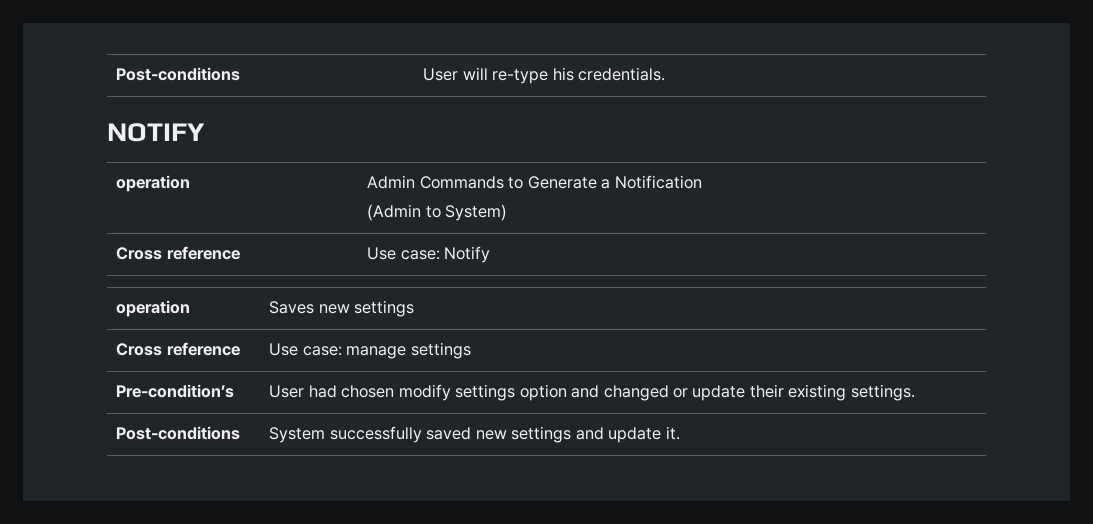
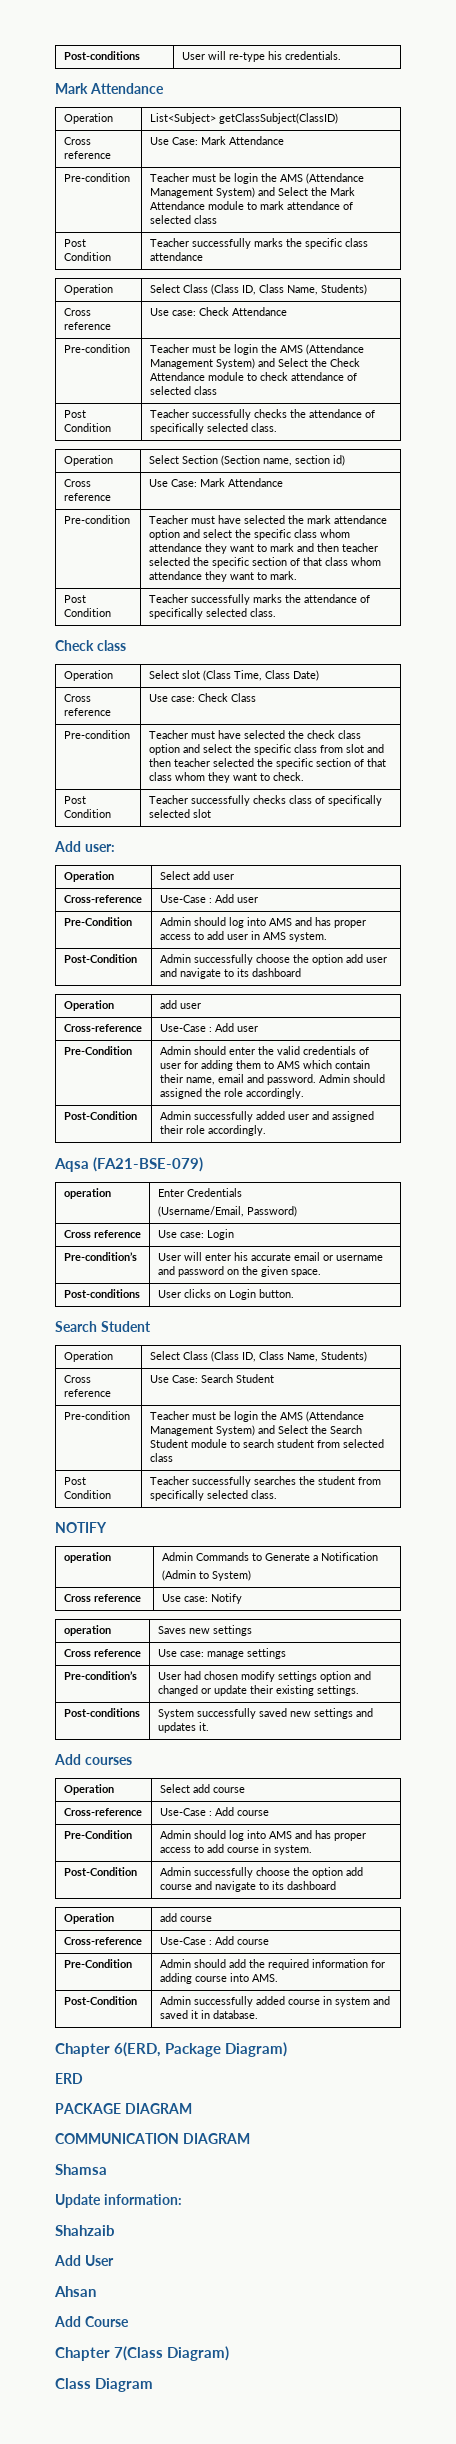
(666, 74) none -> [55,83,164,94] [63,113,113,124] [149,113,338,124] [63,137,91,145] [63,151,111,159] [149,136,284,145] [63,173,130,182] [149,173,364,184] [149,187,355,198] [149,201,353,210] [149,215,217,224] [63,239,86,247] [63,252,111,261] [149,238,368,249] [149,252,203,261] [63,284,113,295] [149,284,367,295] [63,308,91,316] [63,322,111,330] [149,307,287,316] [63,344,130,353] [149,344,364,355] [149,358,360,369] [149,372,357,381] [149,386,217,395] [63,410,86,418] [63,423,111,432] [149,409,375,420] [149,423,277,434] [63,455,113,466] [148,455,345,466] [63,479,91,487] [63,493,111,501] [148,478,283,487] [63,515,130,524] [148,515,387,524] [148,529,350,540] [148,543,378,554] [148,557,381,568] [148,571,297,582] [63,595,86,603] [63,608,111,617] [148,594,370,605] [148,608,276,619] [55,640,126,651] [63,670,113,681] [148,670,319,681] [63,694,91,702] [63,708,111,716] [148,693,256,702] [63,730,130,739] [148,730,361,739] [148,744,384,755] [148,758,386,769] [148,772,304,783] [63,796,86,804] [63,809,111,818] [148,795,382,806] [148,809,211,818] [54,841,115,852] [63,871,114,882] [159,871,234,880] [63,895,142,903] [159,894,258,903] [63,917,132,926] [159,917,366,928] [159,931,327,942] [63,954,137,963] [159,954,387,965] [159,968,301,979] [63,1000,114,1011] [159,1000,201,1009] [63,1024,142,1032] [159,1023,258,1032] [63,1046,132,1055] [159,1046,369,1055] [159,1060,370,1071] [159,1074,385,1085] [159,1088,304,1099] [63,1111,137,1120] [159,1111,374,1122] [159,1125,266,1136] [54,1157,203,1172] [63,1188,111,1199] [157,1188,242,1197] [157,1206,297,1217] [63,1230,141,1238] [157,1229,234,1240] [63,1252,137,1261] [157,1252,383,1261] [157,1266,321,1277] [63,1289,140,1298] [157,1289,294,1300] [55,1321,151,1332] [63,1351,113,1362] [149,1351,367,1362] [63,1375,91,1383] [63,1389,111,1397] [149,1374,274,1383] [63,1411,130,1420] [149,1411,364,1422] [149,1425,362,1436] [149,1439,384,1448] [149,1453,173,1462] [63,1477,86,1485] [63,1490,111,1499] [149,1476,381,1487] [149,1490,277,1501] // Mark Attendance // Operation | List<Subject> getClassSubject(ClassID) // Cross reference | Use Case: Mark Attendance // Pre-condition | Teacher must be login the AMS (Attendance Management System) and Select the Mark Attendance module to mark attendance of selected class // Post Condition | Teacher successfully marks the specific class attendance // Operation | Select Class (Class ID, Class Name, Students) // Cross reference | Use case: Check Attendance // Pre-condition | Teacher must be login the AMS (Attendance Management System) and Select the Check Attendance module to check attendance of selected class // Post Condition | Teacher successfully checks the attendance of specifically selected class. // Operation | Select Section (Section name, section id) // Cross reference | Use Case: Mark Attendance // Pre-condition | Teacher must have selected the mark attendance option and select the specific class whom attendance they want to mark and then teacher selected the specific section of that class whom attendance they want to mark. // Post Condition | Teacher successfully marks the attendance of specifically selected class. // Check class // Operation | Select slot (Class Time, Class Date) // Cross reference | Use case: Check Class // Pre-condition | Teacher must have selected the check class option and select the specific class from slot and then teacher selected the specific section of that class whom they want to check. // Post Condition | Teacher successfully checks class of specifically selected slot // Add user: // Operation | Select add user // Cross-reference | Use-Case : Add user // Pre-Condition | Admin should log into AMS and has proper access to add user in AMS system. // Post-Condition | Admin successfully choose the option add user and navigate to its dashboard // Operation | add user // Cross-reference | Use-Case : Add user // Pre-Condition | Admin should enter the valid credentials of user for adding them to AMS which contain their name, email and password. Admin should assigned the role accordingly. // Post-Condition | Admin successfully added user and assigned their role accordingly. // Aqsa (FA21-BSE-079) // operation | Enter Credentials // (Username/Email, Password) // Cross reference | Use case: Login // Pre-condition’s | User will enter his accurate email or username and password on the given space. // Post-conditions | User clicks on Login button. // Search Student // Operation | Select Class (Class ID, Class Name, Students) // Cross reference | Use Case: Search Student // Pre-condition | Teacher must be login the AMS (Attendance Management System) and Select the Search Student module to search student from selected class // Post Condition | Teacher successfully searches the student from specifically selected class.
[608,427,662,443] update -> [157,1722,196,1733] updates
(680, 433) none -> [54,1754,132,1765] [63,1784,114,1795] [159,1784,245,1793] [63,1808,142,1816] [159,1807,269,1816] [63,1830,132,1839] [159,1830,366,1841] [159,1844,312,1855] [63,1867,137,1876] [159,1867,363,1878] [159,1881,336,1892] [63,1913,114,1924] [159,1913,212,1922] [63,1937,142,1945] [159,1936,269,1945] [63,1959,132,1968] [159,1959,385,1970] [159,1973,278,1984] [63,1996,137,2005] [159,1996,390,2007] [159,2010,258,2019] [55,2042,287,2057] [55,2073,83,2084] [55,2103,192,2114] [55,2133,250,2144] [55,2164,107,2175] [55,2194,182,2208] [55,2225,115,2236] [54,2255,114,2266] [54,2286,96,2297] [54,2316,129,2327] [55,2346,229,2361] [55,2378,153,2392] // Add courses // Operation | Select add course // Cross-reference | Use-Case : Add course // Pre-Condition | Admin should log into AMS and has proper access to add course in system. // Post-Condition | Admin successfully choose the option add course and navigate to its dashboard // Operation | add course // Cross-reference | Use-Case : Add course // Pre-Condition | Admin should add the required information for adding course into AMS. // Post-Condition | Admin successfully added course in system and saved it in database. // Chapter 6(ERD, Package Diagram) // ERD // PACKAGE DIAGRAM // COMMUNICATION DIAGRAM // Shamsa // Update information: // Shahzaib // Add User // Ahsan // Add Course // Chapter 7(Class Diagram) // Class Diagram

